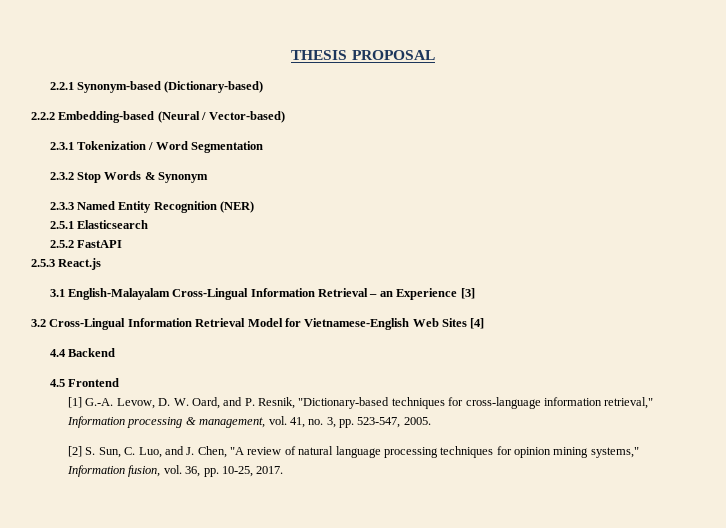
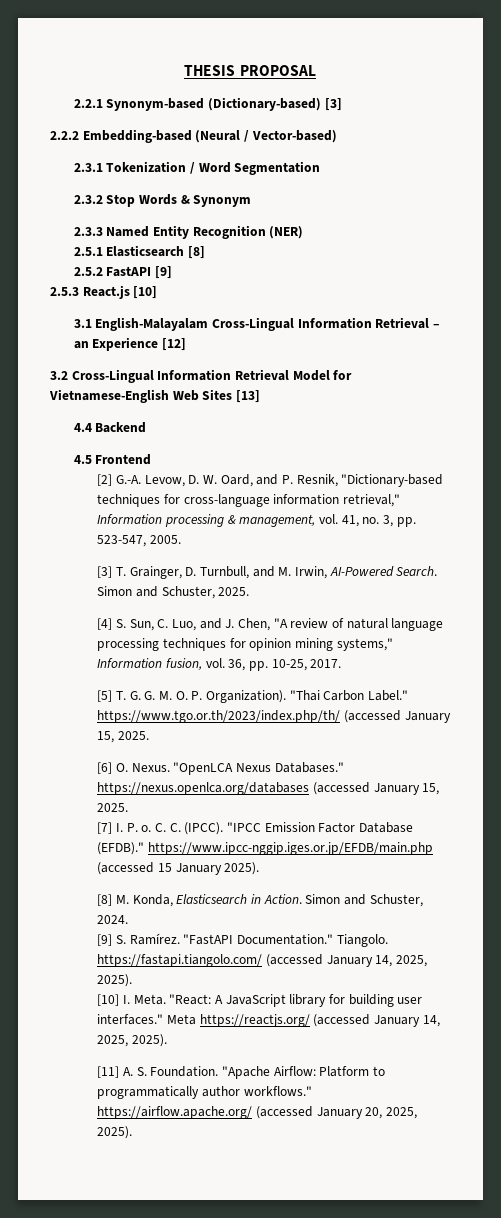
(264, 87) none -> [324,98,342,111] [3]
(148, 224) none -> [188,246,206,259] [8]
(122, 244) none -> [155,266,173,279] [9]
(102, 264) none -> [133,286,158,299] [10]
[460,288,475,299] [3] -> [162,338,187,351] [12]
[470,318,485,329] [4] -> [235,390,260,403] [13]
[68,397,83,408] [1] -> [97,474,113,486] [2]
[68,446,83,457] [2] -> [97,566,438,579] [97,586,250,599] [97,618,113,630] [3] T. Grainger, D. Turnbull, and M. Irwin, AI-Powered Search. Simon and Schuster, 2025. // [4]
(284, 470) none -> [97,690,408,703] [97,710,451,723] [97,731,150,743] [97,762,344,775] [97,782,440,795] [97,803,129,812] [97,822,413,835] [97,842,434,855] [97,862,260,875] [97,894,423,907] [97,915,129,924] [97,933,388,947] [97,954,428,967] [97,974,133,987] [97,994,423,1007] [97,1014,440,1027] [97,1034,168,1047] [97,1066,385,1079] [97,1086,312,1099] [97,1106,418,1119] [97,1126,133,1139] // [5] T. G. G. M. O. P. Organization). "Thai Carbon Label." https://www.tgo.or.th/2023/index.php/th/ (accessed January 15, 2025. // [6] O. Nexus. "OpenLCA Nexus Databases." https://nexus.openlca.org/databases (accessed January 15, 2025. // [7] I. P. o. C. C. (IPCC). "IPCC Emission Factor Database (EFDB)." https://www.ipcc-nggip.iges.or.jp/EFDB/main.php (accessed 15 January 2025). // [8] M. Konda, Elasticsearch in Action. Simon and Schuster, 2024. // [9] S. Ramírez. "FastAPI Documentation." Tiangolo. https://fastapi.tiangolo.com/ (accessed January 14, 2025, 2025). // [10] I. Meta. "React: A JavaScript library for building user interfaces." Meta https://reactjs.org/ (accessed January 14, 2025, 2025). // [11] A. S. Foundation. "Apache Airflow: Platform to programmatically author workflows." https://airflow.apache.org/ (accessed January 20, 2025, 2025).

